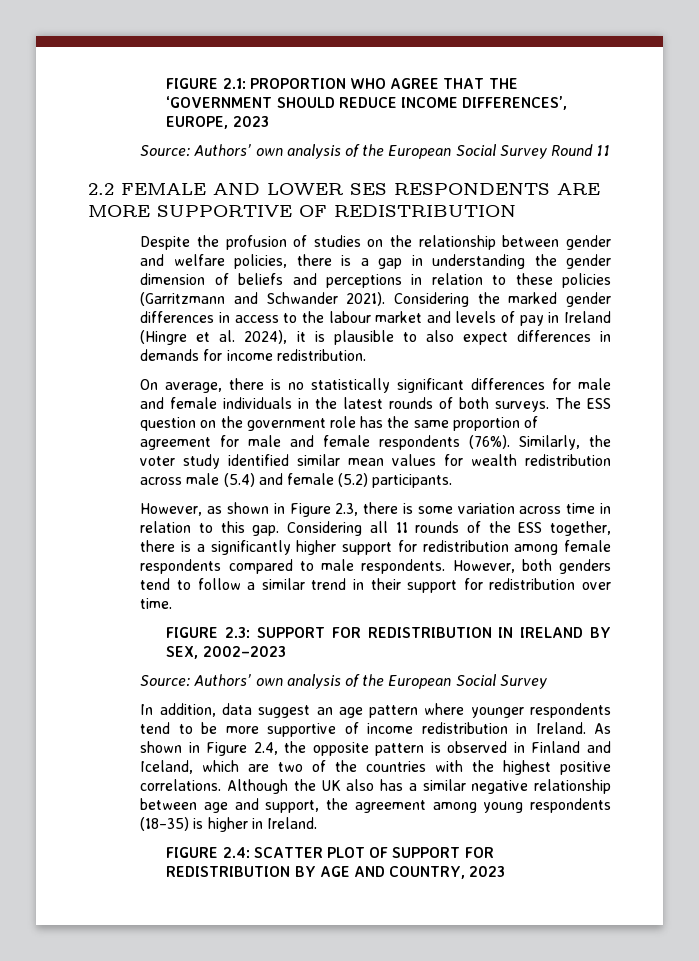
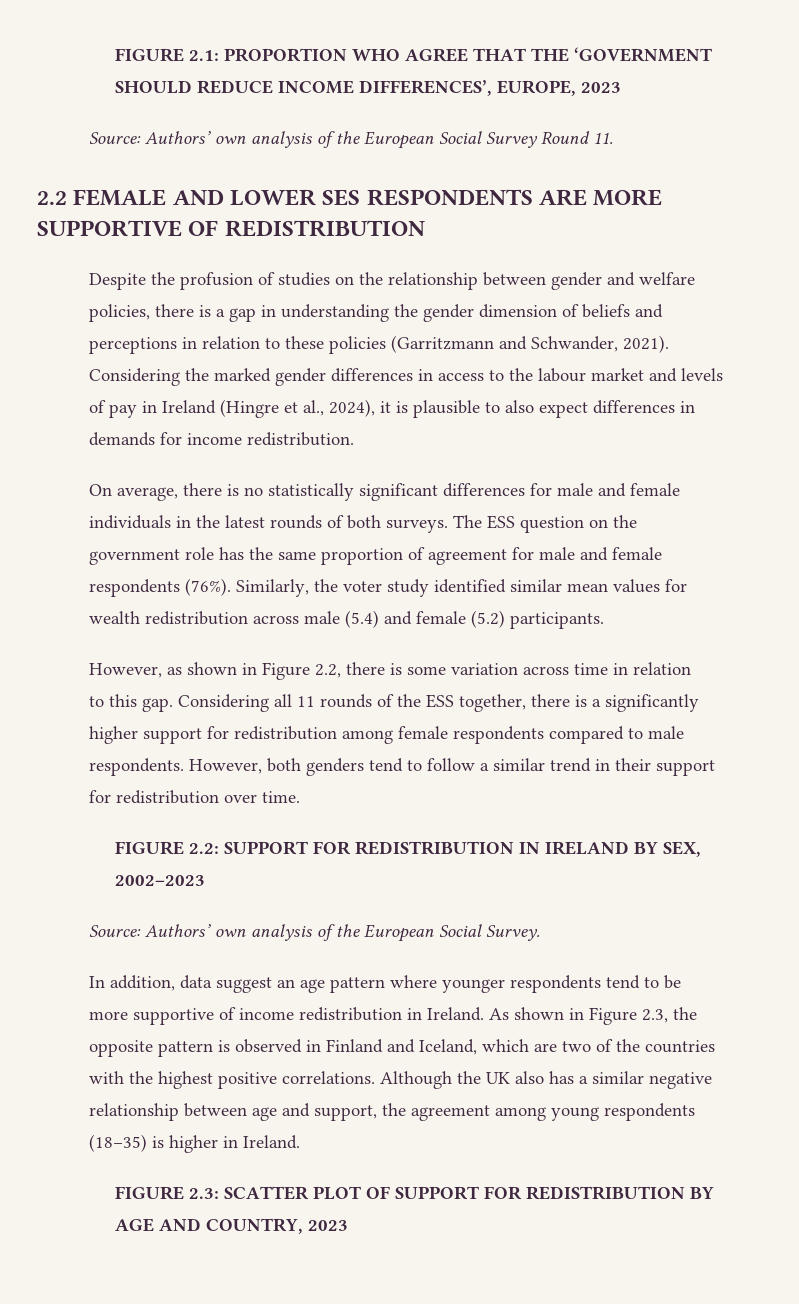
[596,145,611,156] 11 -> [592,132,613,144] 11.
[266,292,338,304] Schwander -> [530,336,618,352] Schwander,
[219,330,236,342] al. -> [302,400,324,416] al.,
[335,503,359,516] 2.3, -> [314,664,341,678] 2.2,
(192, 527) none -> (691, 668) //
[225,627,251,638] 2.3: -> [188,843,219,854] 2.2:
[499,675,547,689] Survey -> [485,925,540,941] Survey.
[253,742,278,755] 2.4, -> [641,1009,668,1023] 2.3,
[222,847,250,858] 2.4: -> [188,1188,219,1199] 2.3:

